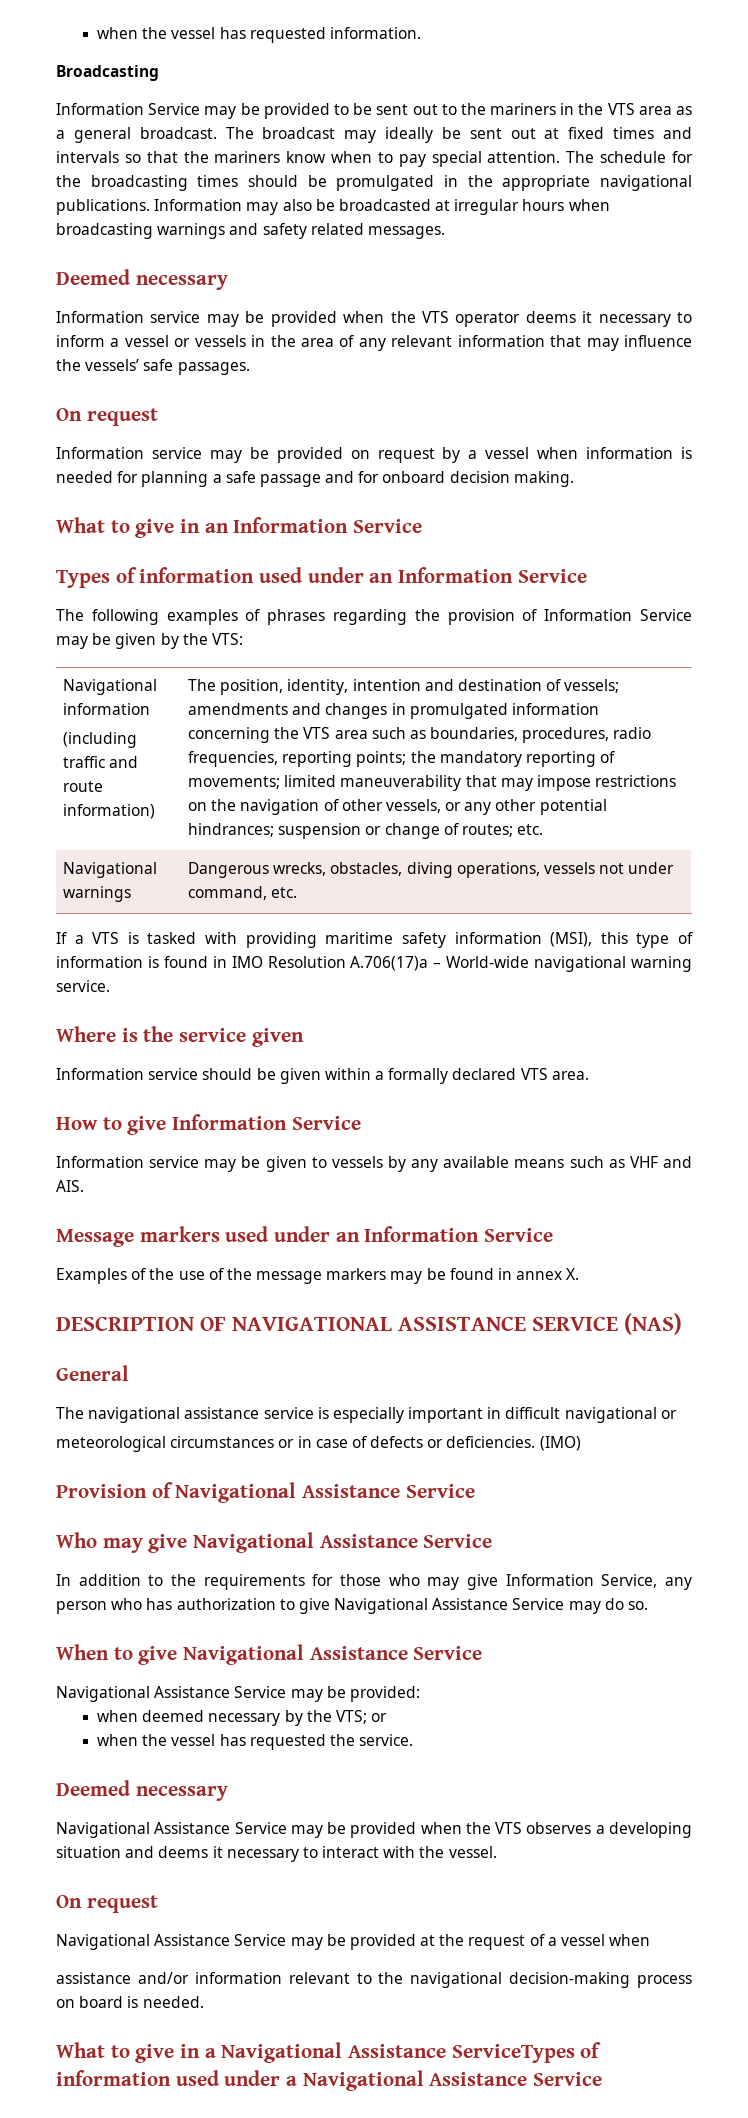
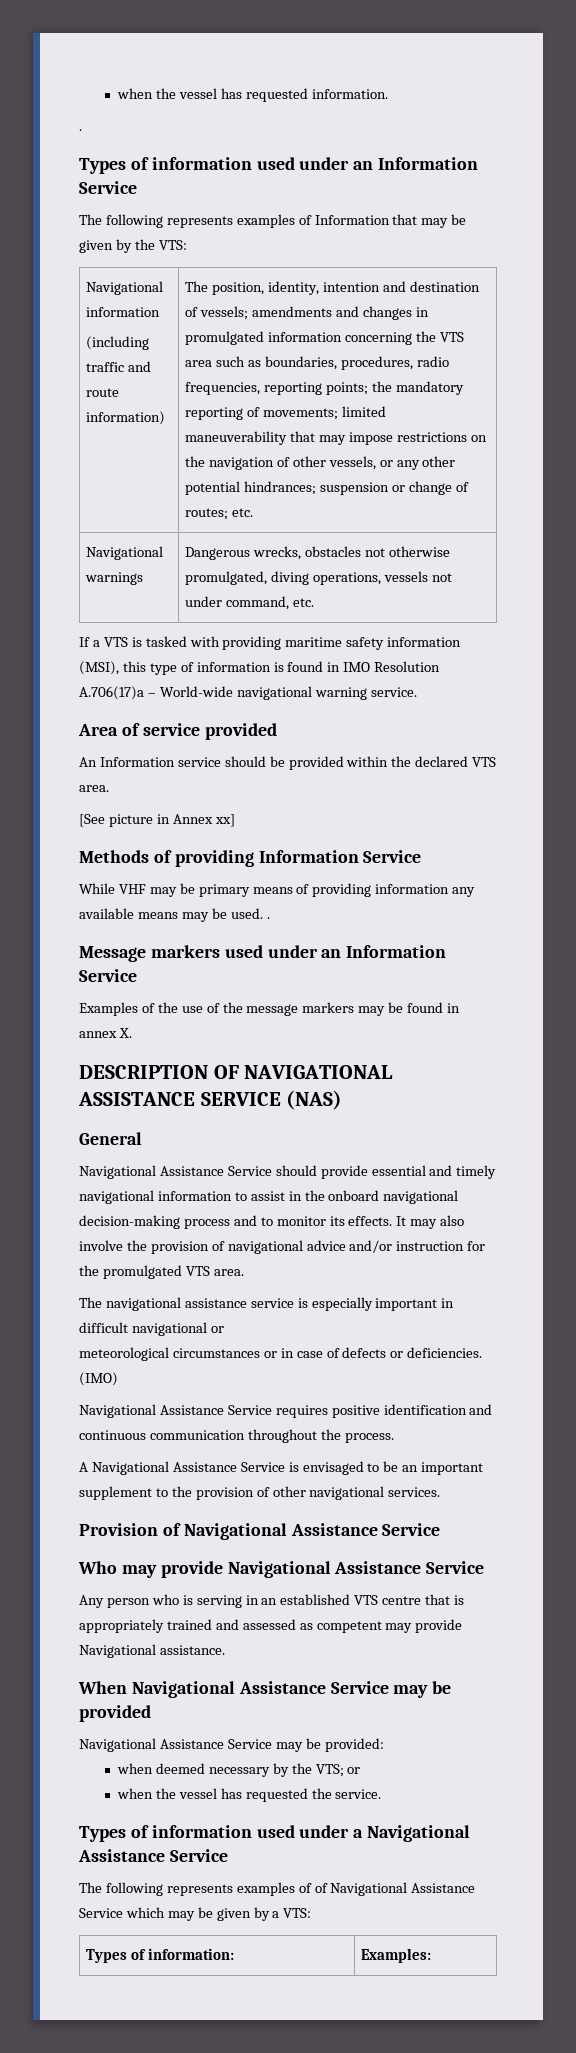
[56,65,159,81] [56,103,692,119] [56,127,692,143] [56,151,693,167] [56,175,693,191] [56,199,610,215] [56,223,445,239] [56,269,228,290] [56,311,692,327] [56,335,692,351] [56,359,250,375] [56,408,158,426] [56,447,692,463] [56,471,574,487] [56,517,423,538] Broadcasting // Information Service may be provided to be sent out to the mariners in the VTS area as a general broadcast. The broadcast may ideally be sent out at fixed times and intervals so that the mariners know when to pay special attention. The schedule for the broadcasting times should be promulgated in the appropriate navigational publications. Information may also be broadcasted at irregular hours when broadcasting warnings and safety related messages. // Deemed necessary // Information service may be provided when the VTS operator deems it necessary to inform a vessel or vessels in the area of any relevant information that may influence the vessels’ safe passages. // On request // Information service may be provided on request by a vessel when information is needed for planning a safe passage and for onboard decision making. // What to give in an Information Service -> [79,129,82,131] .
[166,609,692,625] examples of phrases regarding the provision of Information Service -> [166,214,418,228] represents examples of Information that
[330,862,403,876] obstacles, -> [304,546,450,557] [185,571,268,585] obstacles not otherwise promulgated,
[56,1026,304,1047] [56,1068,589,1084] [56,1114,361,1135] [56,1156,692,1172] [56,1180,84,1192] Where is the service given // Information service should be given within a formally declared VTS area. // How to give Information Service // Information service may be given to vessels by any available means such as VHF and AIS. -> [78,723,277,740] [79,756,497,770] [79,785,109,792] [79,814,235,827] [79,850,422,867] [79,883,476,897] [79,908,270,922] Area of service provided // An Information service should be provided within the declared VTS area. // [See picture in Annex xx] // Methods of providing Information Service // While VHF may be primary means of providing information any available means may be used. .
(129, 1373) none -> [79,1165,497,1179] [79,1190,459,1204] [79,1215,465,1229] [79,1240,486,1254] [79,1265,244,1279] // Navigational Assistance Service should provide essential and timely navigational information to assist in the onboard navigational decision-making process and to monitor its effects. It may also involve the provision of navigational advice and/or instruction for the promulgated VTS area.
(581, 1443) none -> [79,1404,493,1418] [79,1429,394,1443] [79,1461,484,1475] [79,1486,441,1500] // Navigational Assistance Service requires positive identification and continuous communication throughout the process. // A Navigational Assistance Service is envisaged to be an important supplement to the provision of other navigational services.
[148,1532,493,1553] [56,1574,692,1590] [56,1598,649,1614] [56,1644,483,1665] give Navigational Assistance Service // In addition to the requirements for those who may give Information Service, any person who has authorization to give Navigational Assistance Service may do so. // When to give Navigational Assistance Service -> [160,1561,485,1578] [79,1594,465,1608] [79,1619,463,1633] [79,1644,225,1658] [78,1681,452,1698] [79,1705,151,1722] provide Navigational Assistance Service // Any person who is serving in an established VTS centre that is appropriately trained and assessed as competent may provide Navigational assistance. // When Navigational Assistance Service may be provided
[56,1780,228,1801] [56,1822,692,1838] [56,1846,497,1862] [56,1895,158,1913] [56,1934,651,1950] [56,1972,692,1988] [56,1996,204,2008] [56,2042,575,2063] Deemed necessary // Navigational Assistance Service may be provided when the VTS observes a developing situation and deems it necessary to interact with the vessel. // On request // Navigational Assistance Service may be provided at the request of a vessel when // assistance and/or information relevant to the navigational decision-making process on board is needed. // What to give in a Navigational Assistance ServiceTypes -> [79,1826,126,1842] Types
(603, 2079) none -> [79,1882,476,1896] [79,1907,312,1921] [86,1948,234,1963] [361,1948,432,1963] // The following represents examples of of Navigational Assistance Service which may be given by a VTS: // Types of information: | Examples:

